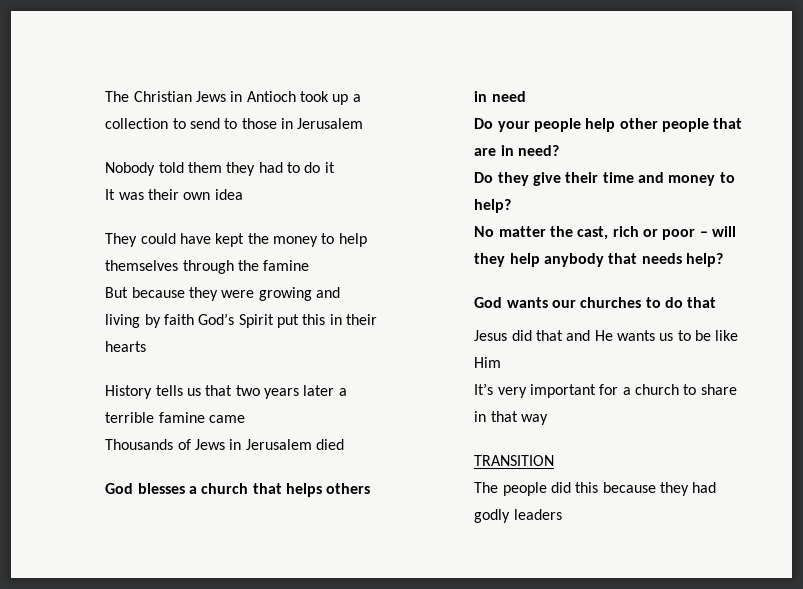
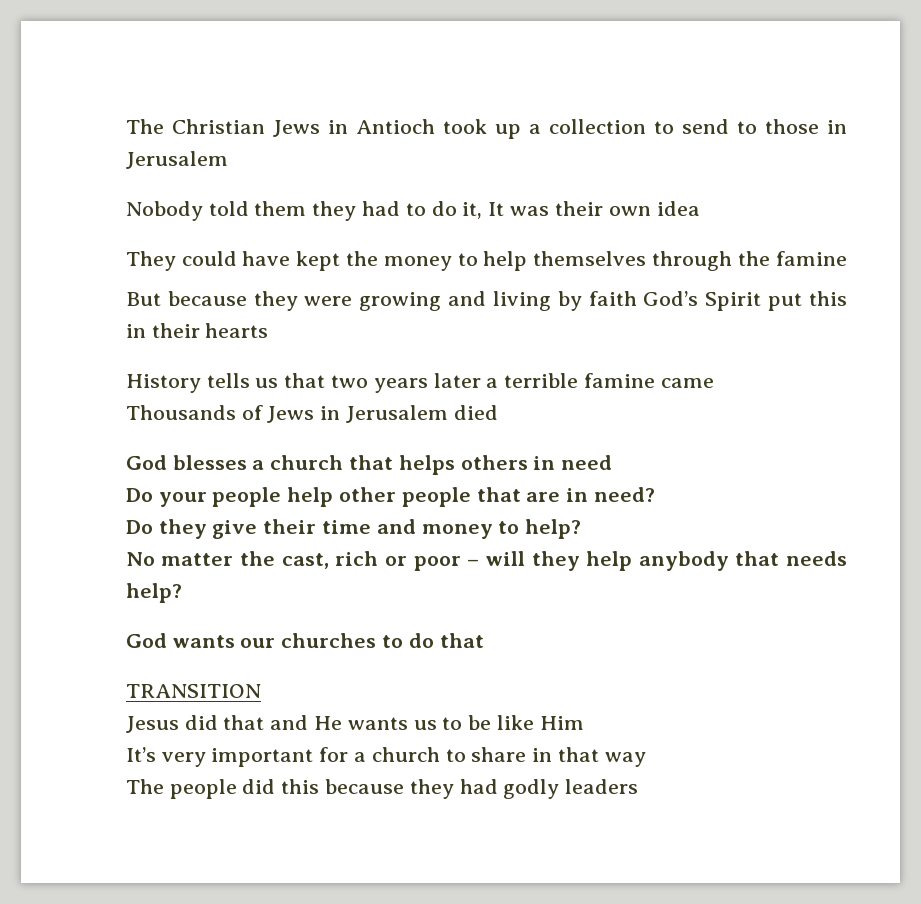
[324,162,335,173] it // -> [462,202,483,219] it,
(717, 302) none -> [125,684,261,698] // TRANSITION
[474,455,555,466] // TRANSITION -> (646, 759) none

